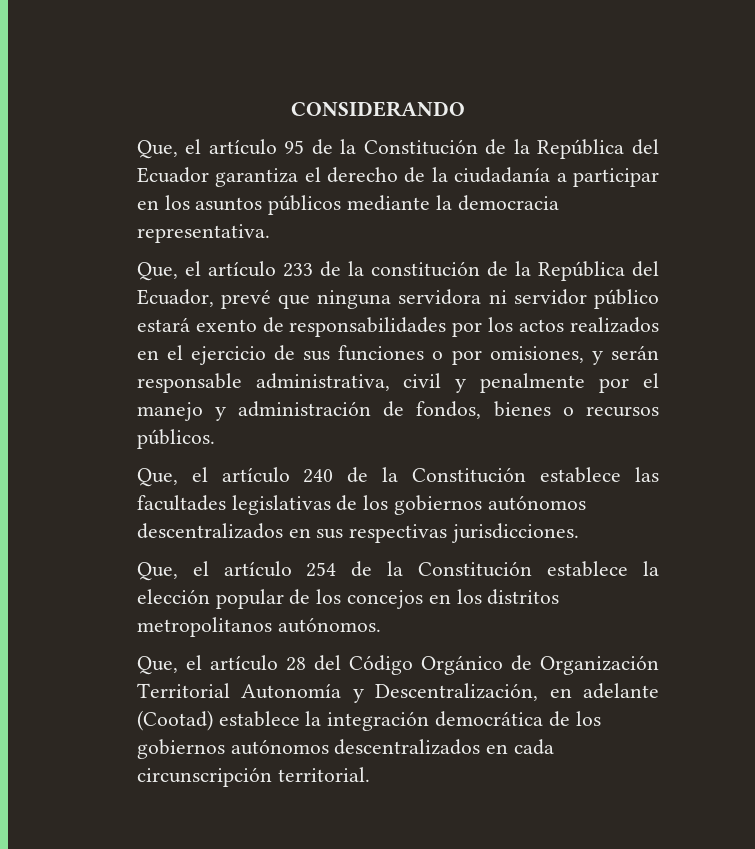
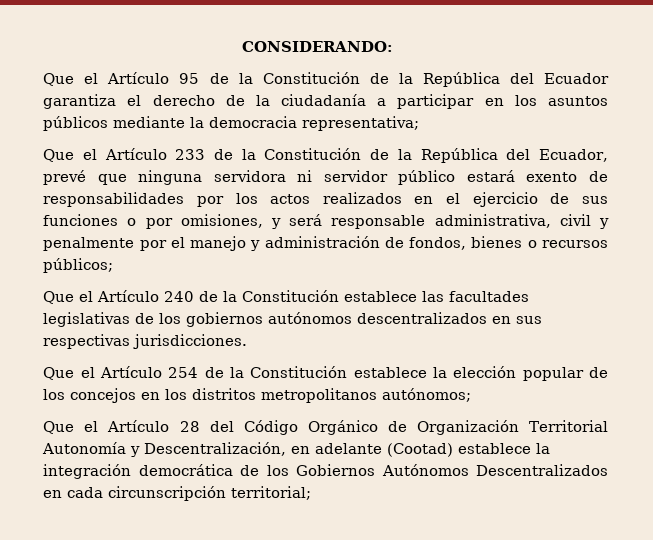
[290,101,465,117] [136,139,277,159] CONSIDERANDO // Que, el artículo -> [241,41,393,52] [43,72,170,86] CONSIDERANDO: // Que el Artículo
[136,224,270,243] [136,261,276,281] representativa. // Que, el artículo -> [302,116,420,131] [43,148,167,162] representativa; // Que el Artículo
[370,261,480,277] constitución -> [264,148,362,160] Constitución
[611,345,659,360] serán -> [289,214,323,226] será
[136,429,215,449] [136,467,290,487] públicos. // Que, el artículo -> [43,258,114,273] [43,290,160,304] públicos; // Que el Artículo
[136,561,292,581] Que, el artículo -> [43,366,162,380] Que el Artículo
[277,617,381,633] [136,655,278,675] autónomos. // Que, el artículo -> [382,388,472,402] [43,420,170,434] autónomos; // Que el Artículo
[136,739,481,759] gobiernos autónomos descentralizados -> [296,464,608,476] Gobiernos Autónomos Descentralizados
[277,767,370,782] territorial. -> [231,486,312,500] territorial;

